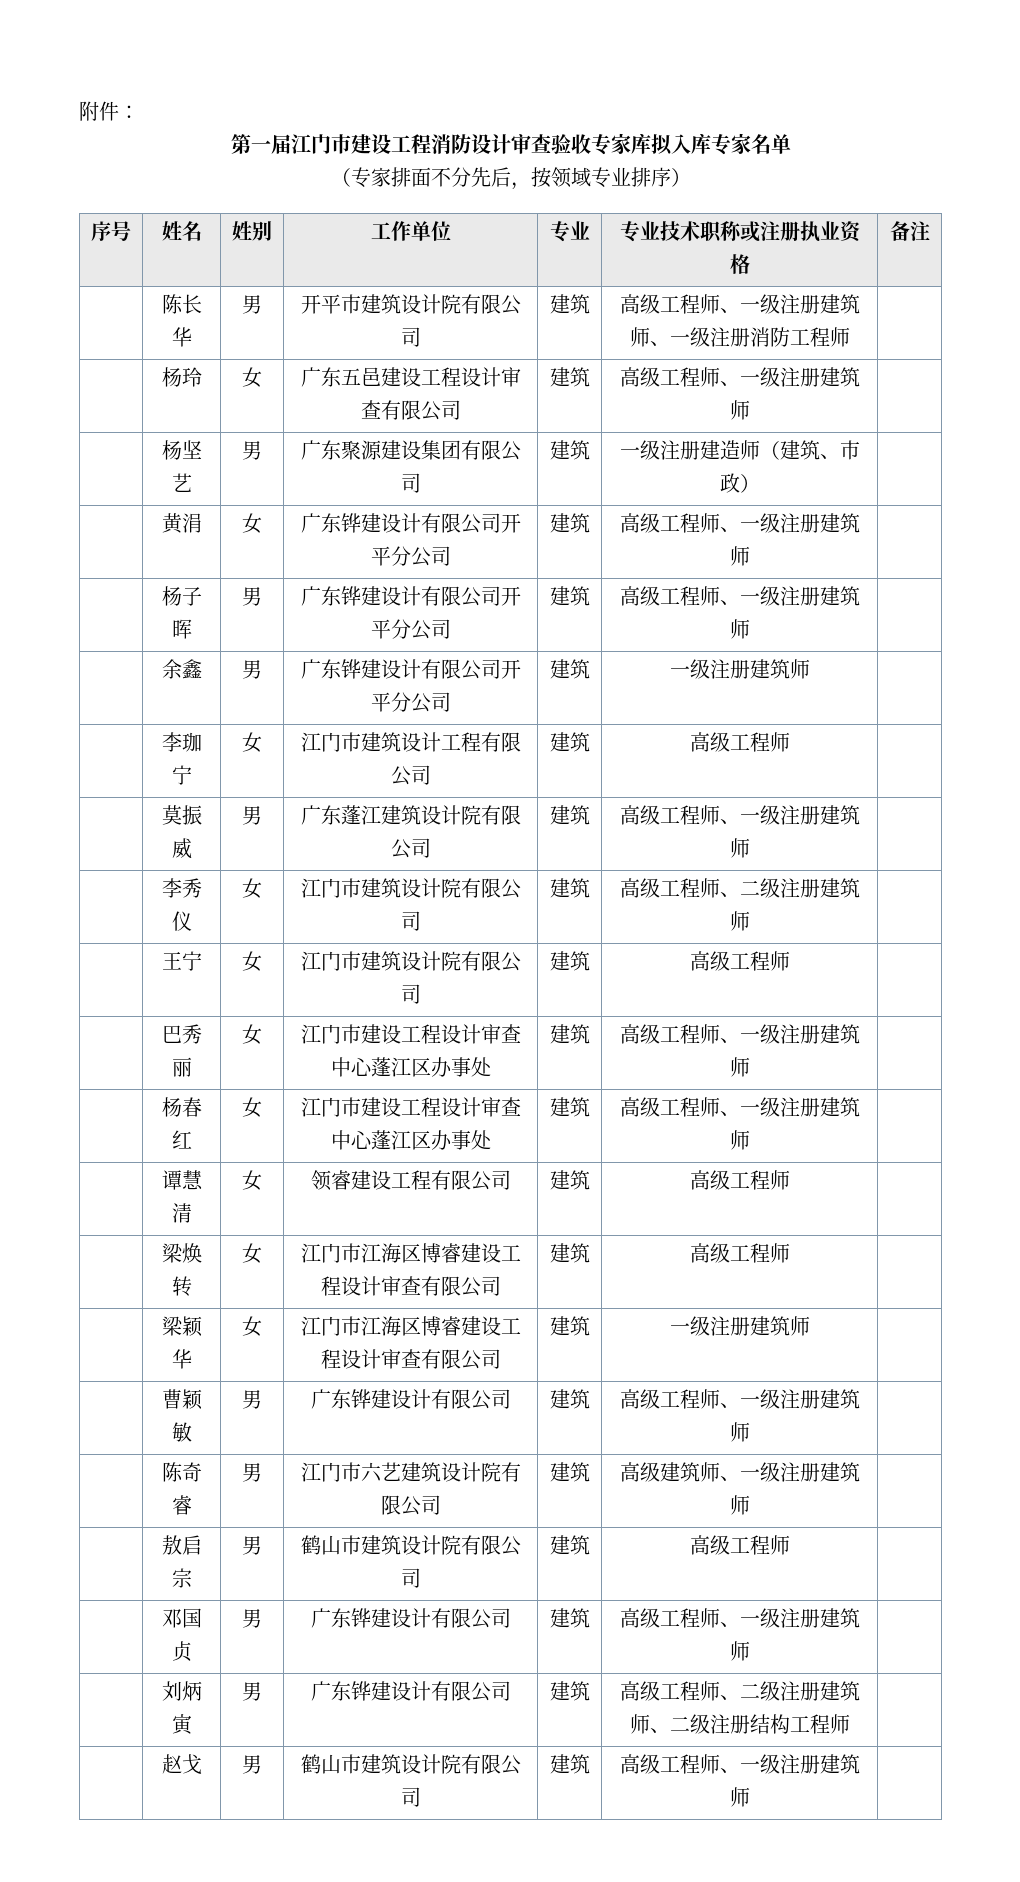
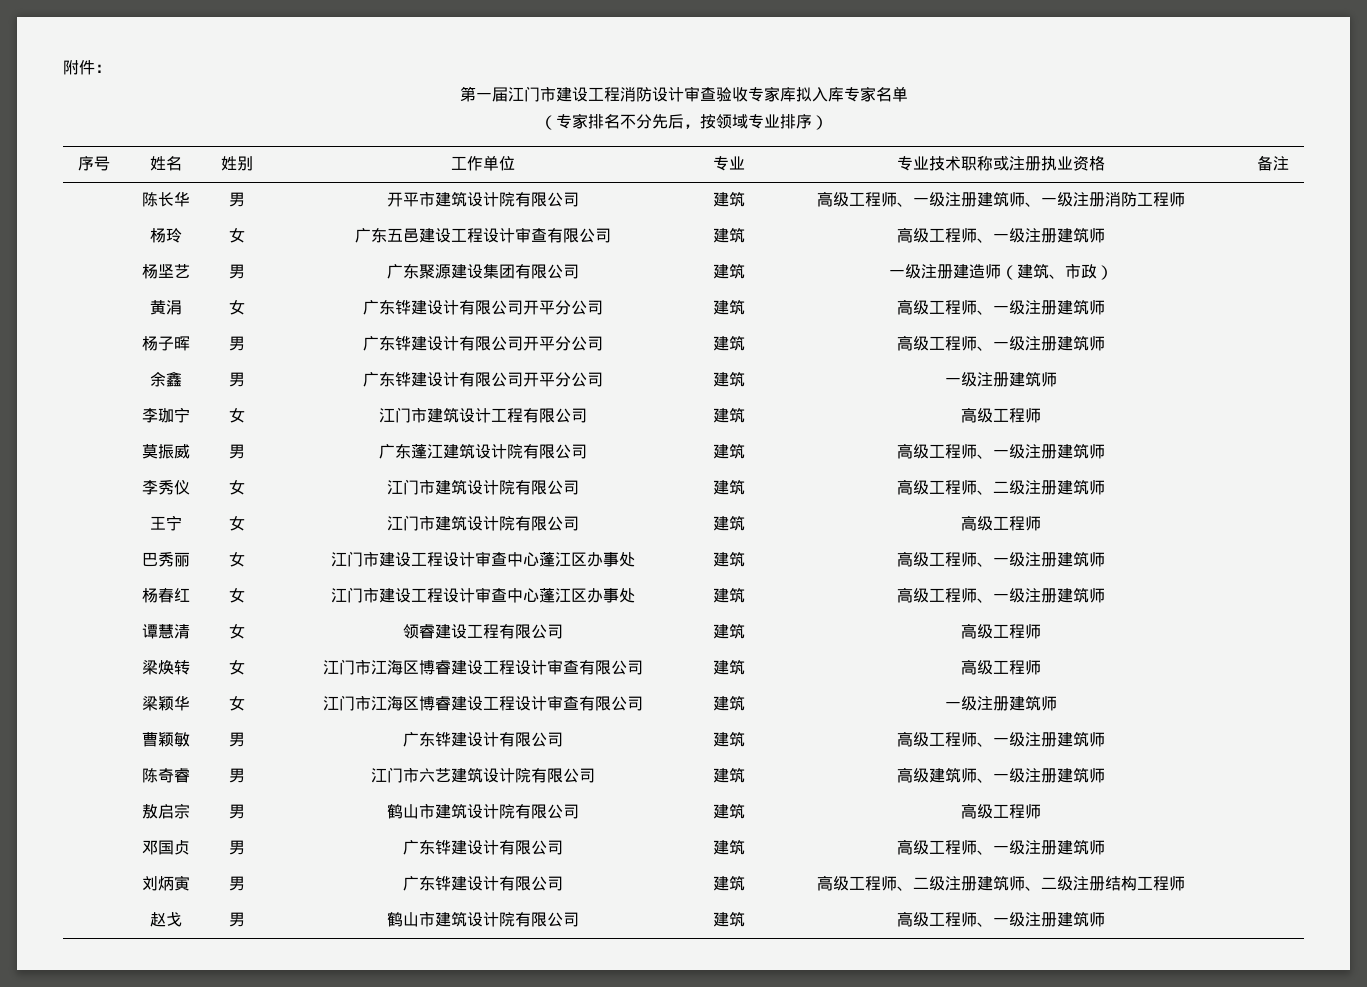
[410,167,431,187] 面 -> [603,114,620,129] 名

